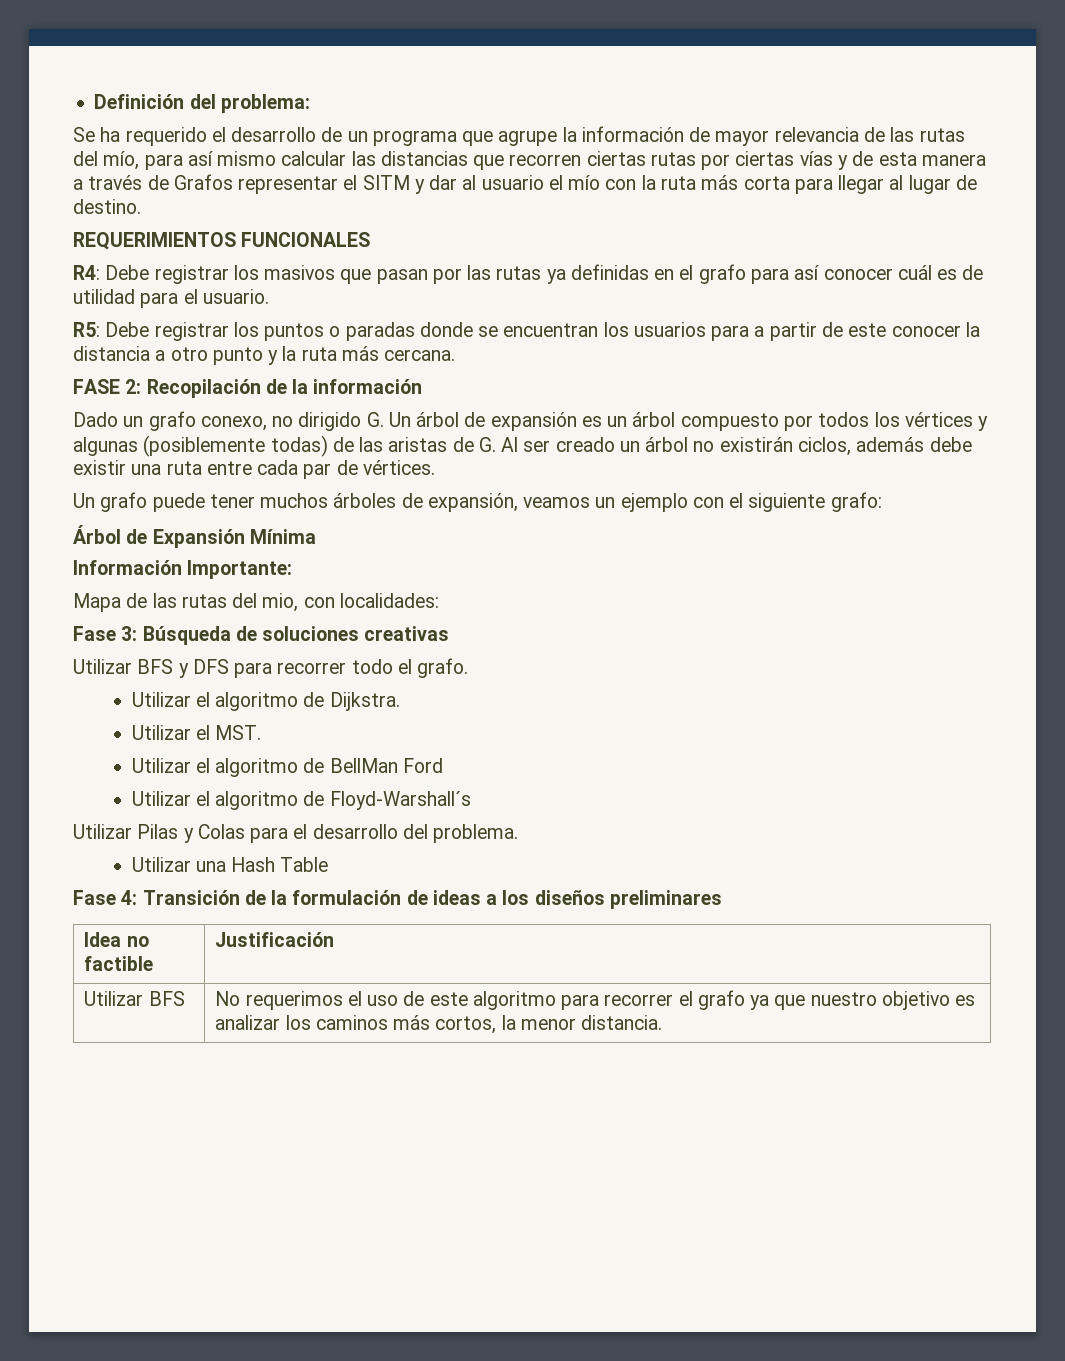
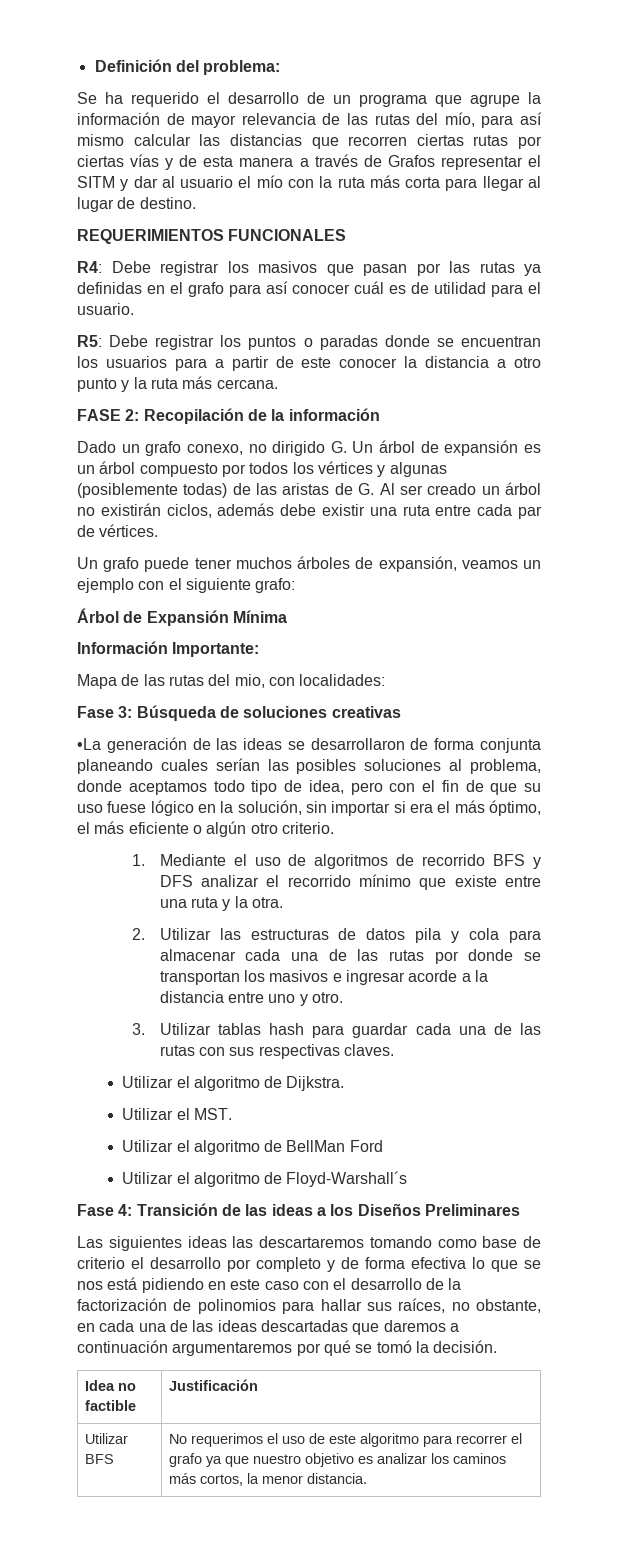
[73,658,469,678] Utilizar BFS y DFS para recorrer todo el grafo. -> [77,737,541,753] [77,758,541,774] [77,780,541,795] [77,800,541,816] [77,821,334,837] [132,854,541,869] [159,874,541,890] [159,896,284,911] [132,928,541,943] [159,949,541,964] [159,970,488,985] [159,991,344,1006] [132,1023,541,1038] [159,1044,395,1059] •La generación de las ideas se desarrollaron de forma conjunta planeando cuales serían las posibles soluciones al problema, donde aceptamos todo tipo de idea, pero con el fin de que su uso fuese lógico en la solución, sin importar si era el más óptimo, el más eficiente o algún otro criterio. // 1. Mediante el uso de algoritmos de recorrido BFS y DFS analizar el recorrido mínimo que existe entre una ruta y la otra. // 2. Utilizar las estructuras de datos pila y cola para almacenar cada una de las rutas por donde se transportan los masivos e ingresar acorde a la distancia entre uno y otro. // 3. Utilizar tablas hash para guardar cada una de las rutas con sus respectivas claves.
[73,824,519,843] [131,857,329,872] [73,890,722,909] Utilizar Pilas y Colas para el desarrollo del problema. // Utilizar una Hash Table // Fase 4: Transición de la formulación de ideas a los diseños preliminares -> [77,1203,520,1216] [77,1236,541,1251] [77,1257,541,1272] [77,1277,462,1293] [77,1298,541,1314] [77,1320,459,1335] [77,1340,498,1356] Fase 4: Transición de las ideas a los Diseños Preliminares // Las siguientes ideas las descartaremos tomando como base de criterio el desarrollo por completo y de forma efectiva lo que se nos está pidiendo en este caso con el desarrollo de la factorización de polinomios para hallar sus raíces, no obstante, en cada una de las ideas descartadas que daremos a continuación argumentaremos por qué se tomó la decisión.

